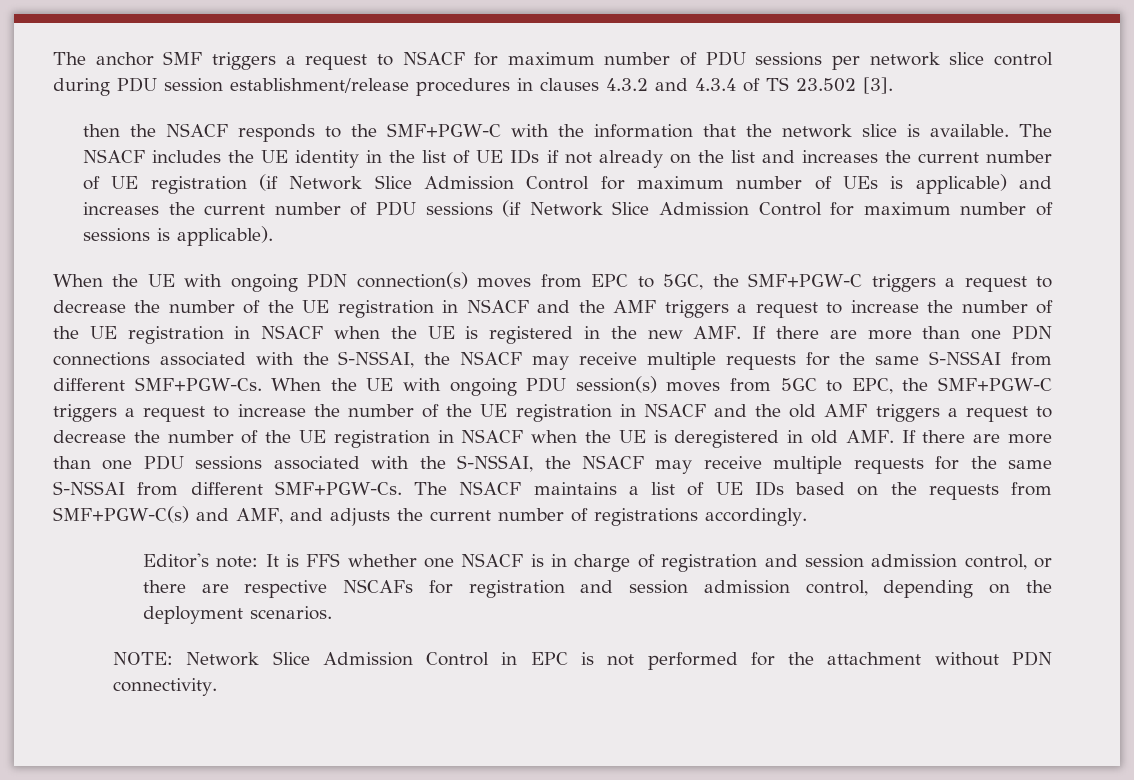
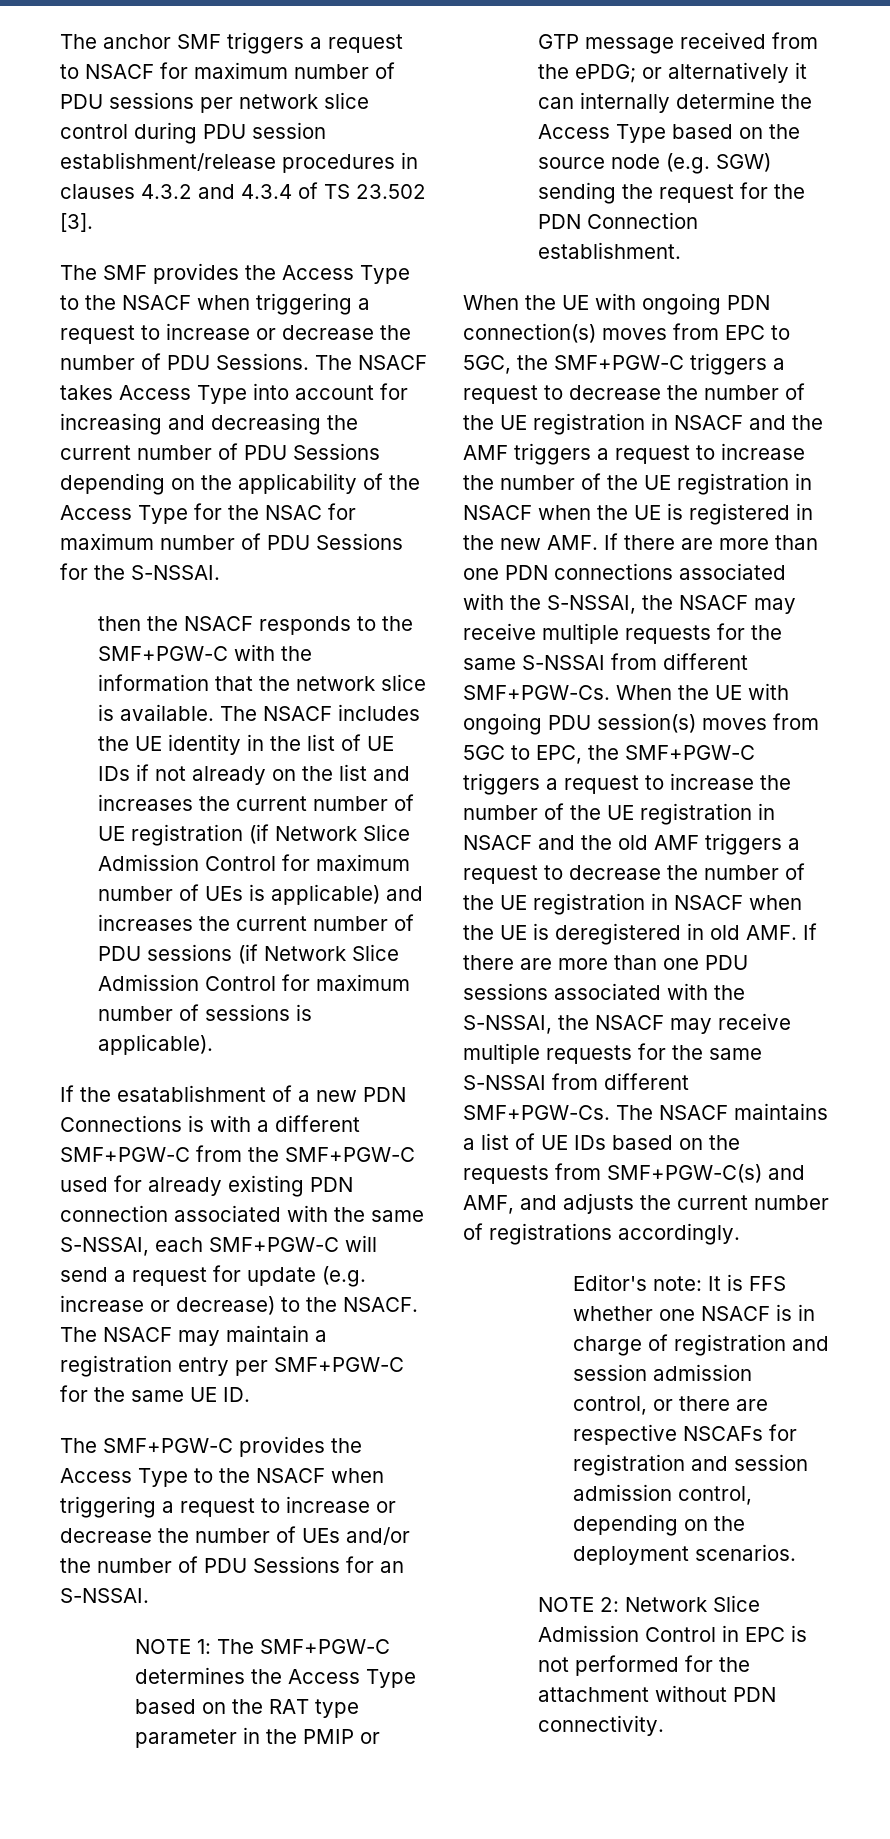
(893, 85) none -> [60,263,410,284] [60,293,370,315] [60,323,411,344] [60,353,427,370] [60,383,408,404] [60,413,358,435] [60,443,380,460] [60,473,420,495] [60,503,356,524] [60,533,403,550] [60,563,220,580] // The SMF provides the Access Type to the NSACF when triggering a request to increase or decrease the number of PDU Sessions. The NSACF takes Access Type into account for increasing and decreasing the current number of PDU Sessions depending on the applicability of the Access Type for the NSAC for maximum number of PDU Sessions for the S-NSSAI.
(273, 236) none -> [60,1085,406,1102] [60,1115,360,1132] [60,1145,415,1162] [60,1175,353,1197] [60,1205,424,1222] [60,1235,377,1256] [60,1265,366,1287] [60,1295,418,1315] [60,1325,327,1346] [60,1355,404,1377] [60,1385,250,1402] [60,1436,362,1457] [60,1468,384,1487] [60,1496,396,1518] [60,1526,410,1545] [60,1556,404,1573] [60,1588,149,1603] [135,1639,391,1654] [135,1667,417,1688] [135,1699,360,1718] [135,1727,381,1748] [538,32,819,54] [538,62,808,83] [538,92,813,113] [538,124,801,143] [538,153,772,174] [538,182,806,204] [538,212,699,229] [538,242,682,259] // If the esatablishment of a new PDN Connections is with a different SMF+PGW-C from the SMF+PGW-C used for already existing PDN connection associated with the same S-NSSAI, each SMF+PGW-C will send a request for update (e.g. increase or decrease) to the NSACF. The NSACF may maintain a registration entry per SMF+PGW-C for the same UE ID. // The SMF+PGW-C provides the Access Type to the NSACF when triggering a request to increase or decrease the number of UEs and/or the number of PDU Sessions for an S-NSSAI. // NOTE 1: The SMF+PGW-C determines the Access Type based on the RAT type parameter in the PMIP or GTP message received from the ePDG; or alternatively it can internally determine the Access Type based on the source node (e.g. SGW) sending the request for the PDN Connection establishment.
[112,652,173,665] NOTE: -> [538,1597,620,1612] NOTE 2:

